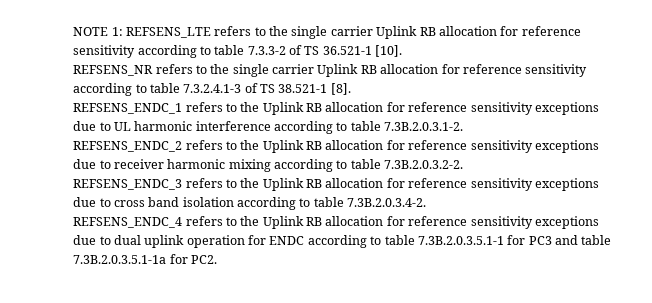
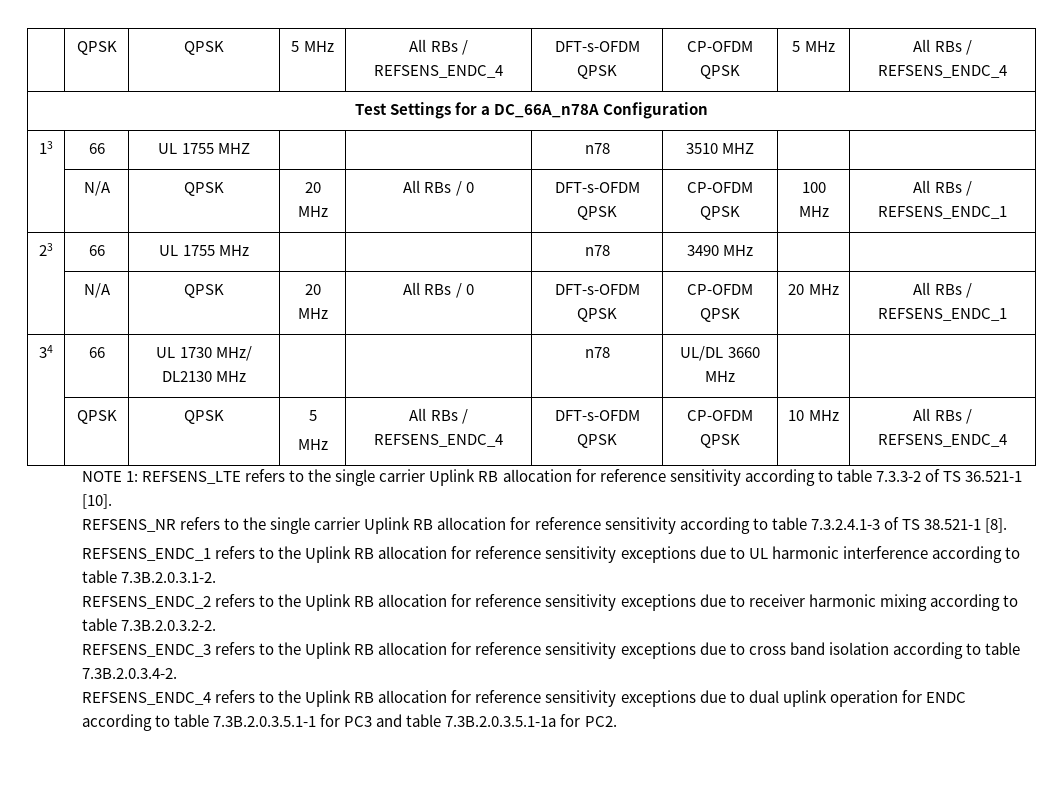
(73, 31) none -> [76,41,117,55] [184,41,224,55] [291,41,334,52] [409,39,468,55] [374,65,503,78] [554,41,640,52] [577,65,617,79] [687,41,753,52] [700,65,740,79] [792,41,835,52] [913,39,972,55] [878,65,1007,78] [354,102,709,119] [39,141,53,154] [88,143,105,154] [158,143,250,154] [584,143,610,154] [685,143,755,154] [83,181,111,196] [184,182,224,196] [304,182,321,193] [297,206,328,217] [403,180,474,196] [554,182,640,193] [577,206,617,220] [687,182,753,193] [700,206,740,220] [801,182,826,193] [798,206,829,217] [913,180,972,196] [878,206,1007,219] [39,243,53,256] [88,245,105,256] [159,245,249,256] [584,245,610,256] [686,245,754,256] [83,283,111,298] [184,284,224,298] [304,284,321,295] [297,308,328,319] [403,282,474,298] [554,284,640,295] [577,308,617,322] [687,284,753,295] [700,308,740,322] [788,284,839,295] [913,282,972,298] [878,308,1007,321] [39,345,53,358] [88,347,105,358] [156,346,252,361] [161,371,247,382] [584,347,610,358] [680,346,760,361] [705,371,735,382] [76,410,117,424] [184,410,224,424] [308,410,317,421] [297,439,328,450] [409,408,468,424] [374,434,503,447] [554,410,640,421] [577,434,617,448] [687,410,753,421] [700,434,740,448] [788,410,839,421] [913,408,972,424] [878,434,1007,447] | QPSK | QPSK | 5 MHz | All RBs / REFSENS_ENDC_4 | DFT-s-OFDM QPSK | CP-OFDM QPSK | 5 MHz | All RBs / REFSENS_ENDC_4 // Test Settings for a DC_66A_n78A Configuration // 13 | 66 | UL 1755 MHZ | | | n78 | 3510 MHZ | | // | N/A | QPSK | 20 MHz | All RBs / 0 | DFT-s-OFDM QPSK | CP-OFDM QPSK | 100 MHz | All RBs / REFSENS_ENDC_1 // 23 | 66 | UL 1755 MHz | | | n78 | 3490 MHz | | // | N/A | QPSK | 20 MHz | All RBs / 0 | DFT-s-OFDM QPSK | CP-OFDM QPSK | 20 MHz | All RBs / REFSENS_ENDC_1 // 34 | 66 | UL 1730 MHz/ DL2130 MHz | | | n78 | UL/DL 3660 MHz | | // | QPSK | QPSK | 5 // MHz | All RBs / REFSENS_ENDC_4 | DFT-s-OFDM QPSK | CP-OFDM QPSK | 10 MHz | All RBs / REFSENS_ENDC_4 //

